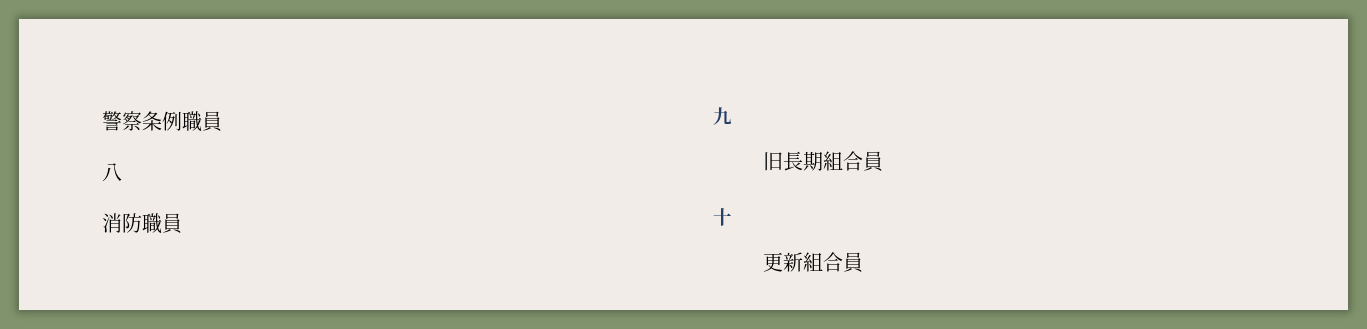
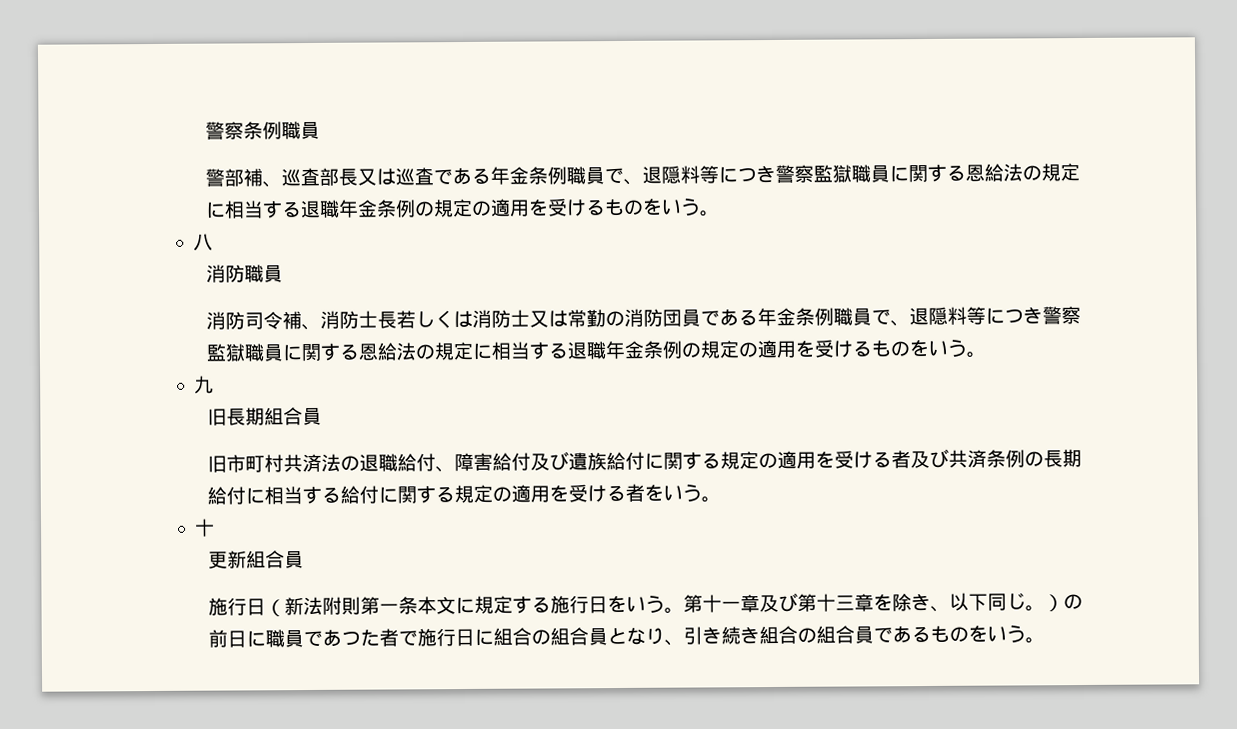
[102,163,123,182] [102,213,183,234] [713,107,732,125] [763,151,884,171] [713,208,732,226] [763,252,864,272] 八 // 消防職員 // 九 // 旧長期組合員 // 十 // 更新組合員 -> [204,163,1080,188] [204,198,720,219] [193,233,214,251] [205,264,283,283] [205,306,1081,331] [205,339,986,362] [194,375,215,394] [206,407,322,426] [206,448,1082,473] [206,483,721,505] [194,518,216,537] [207,550,304,569] [207,592,1083,617] [207,625,1045,648] 警部補、巡査部長又は巡査である年金条例職員で、退隠料等につき警察監獄職員に関する恩給法の規定に相当する退職年金条例の規定の適用を受けるものをいう。 // 八 // 消防職員 // 消防司令補、消防士長若しくは消防士又は常勤の消防団員である年金条例職員で、退隠料等につき警察監獄職員に関する恩給法の規定に相当する退職年金条例の規定の適用を受けるものをいう。 // 九 // 旧長期組合員 // 旧市町村共済法の退職給付、障害給付及び遺族給付に関する規定の適用を受ける者及び共済条例の長期給付に相当する給付に関する規定の適用を受ける者をいう。 // 十 // 更新組合員 // 施行日（新法附則第一条本文に規定する施行日をいう。第十一章及び第十三章を除き、以下同じ。）の前日に職員であつた者で施行日に組合の組合員となり、引き続き組合の組合員であるものをいう。

